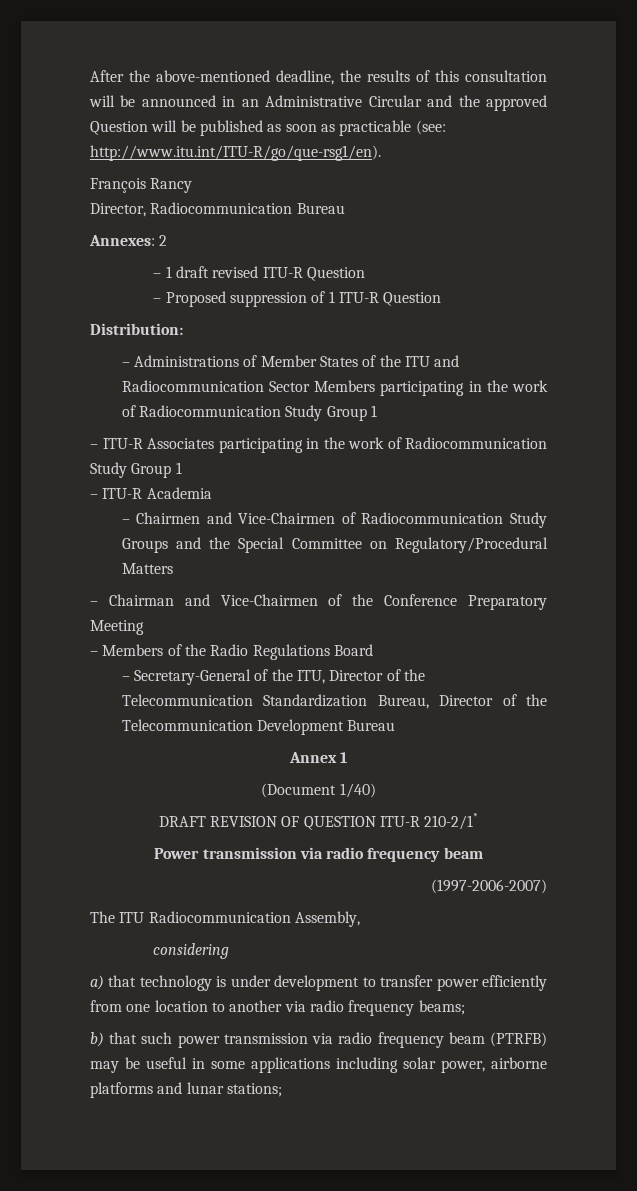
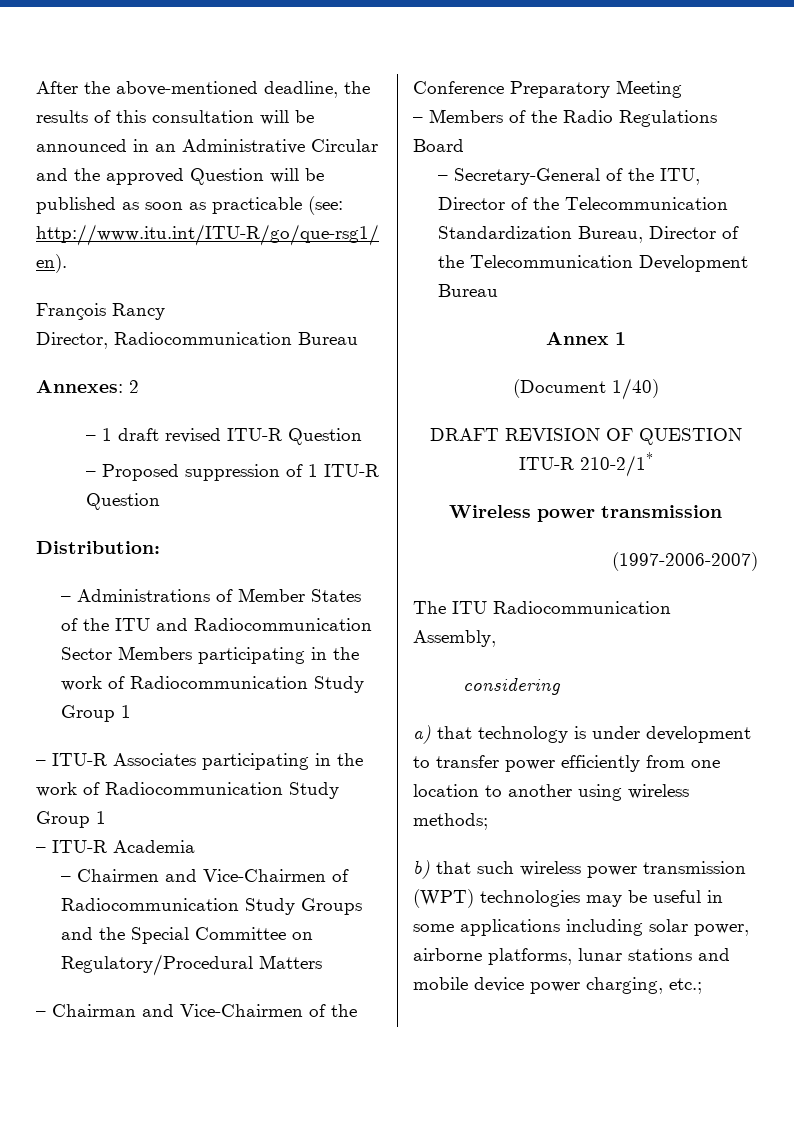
[154,847,483,862] Power transmission via radio frequency beam -> [449,505,722,522] Wireless power transmission
[284,1000,465,1016] via radio frequency beams; -> [578,784,689,801] [413,813,488,830] using wireless methods;
[177,1032,547,1048] power transmission via radio frequency beam (PTRFB) -> [520,861,746,878] [413,889,580,908] wireless power transmission (WPT) technologies
[90,1082,282,1098] platforms and lunar stations; -> [488,948,730,965] [413,977,702,994] platforms, lunar stations and mobile device power charging, etc.;

